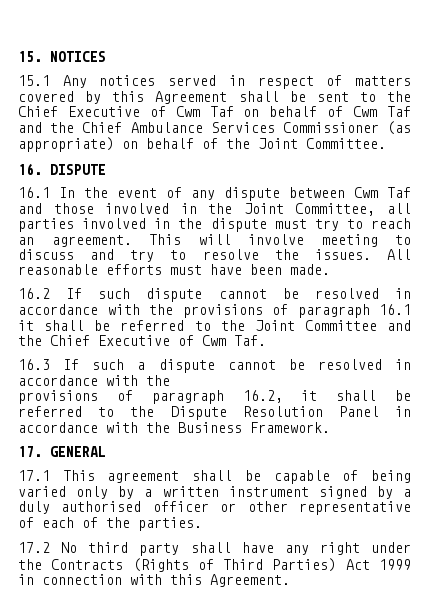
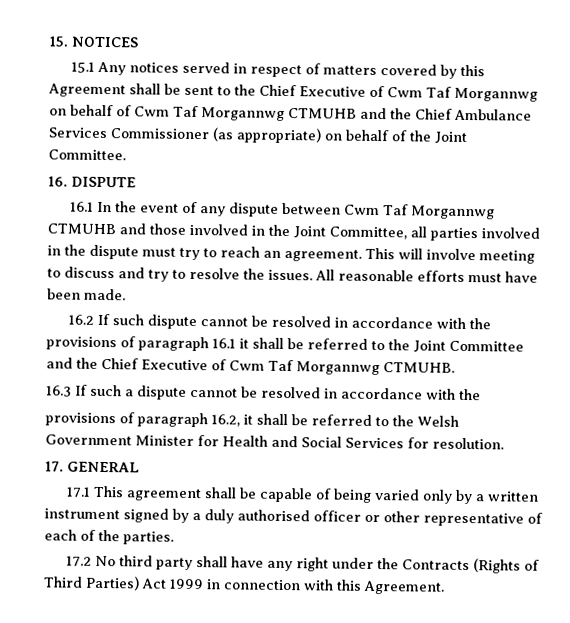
(234, 111) none -> [453,87,538,102] Morgannwg
(412, 111) none -> [200,107,357,121] Morgannwg CTMUHB
(411, 192) none -> [410,205,495,220] [47,223,116,235] Morgannwg CTMUHB
[234,335,266,346] Taf. -> [268,359,455,376] Taf Morgannwg CTMUHB.
[170,406,411,420] [18,422,330,433] Dispute Resolution Panel in accordance with the Business Framework. -> [417,415,459,427] [45,434,504,450] Welsh Government Minister for Health and Social Services for resolution.

